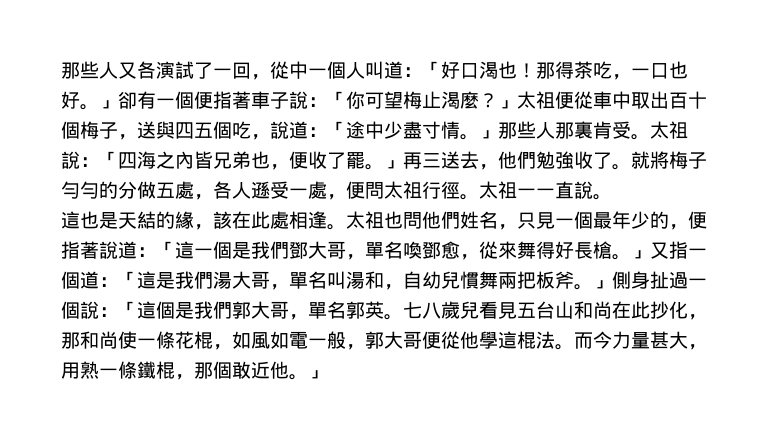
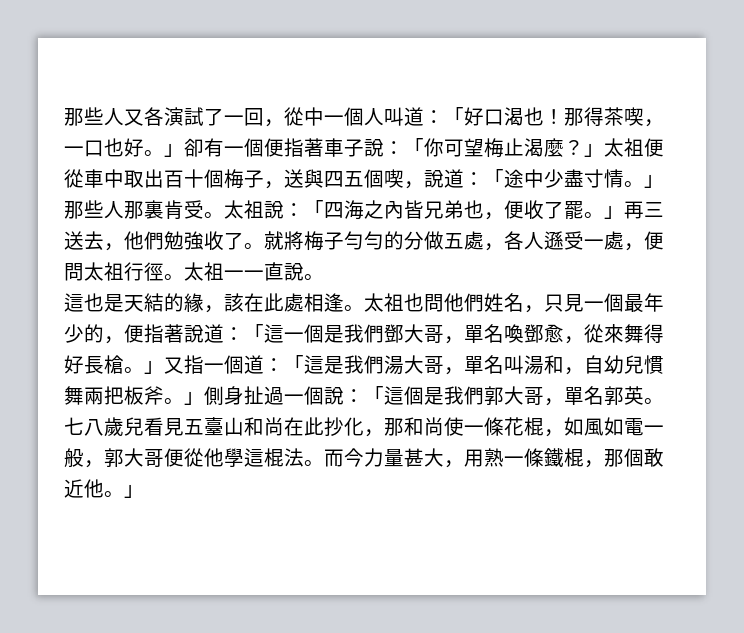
[593,61,612,79] 吃 -> [624,107,644,126] 喫
[232,121,251,139] 吃 -> [384,169,404,188] 喫
[536,301,555,319] 台 -> [204,417,224,436] 臺

